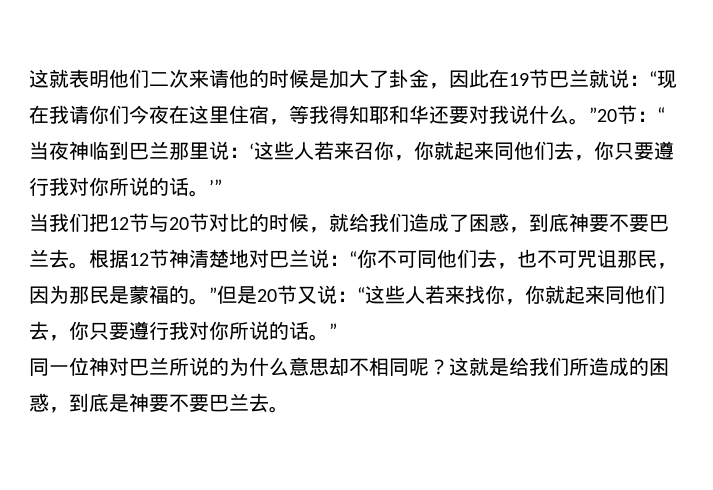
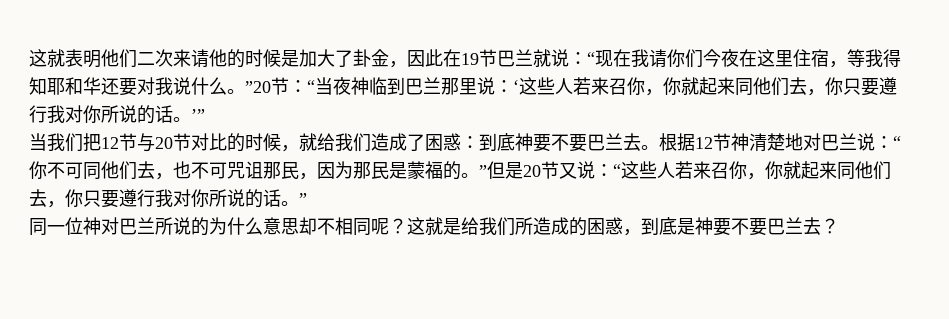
[509,227,529,233] ， -> [461,136,479,149] ：
[465,285,485,304] 找 -> [711,162,729,179] 召
[269,406,289,413] 。 -> [821,218,839,234] ？

